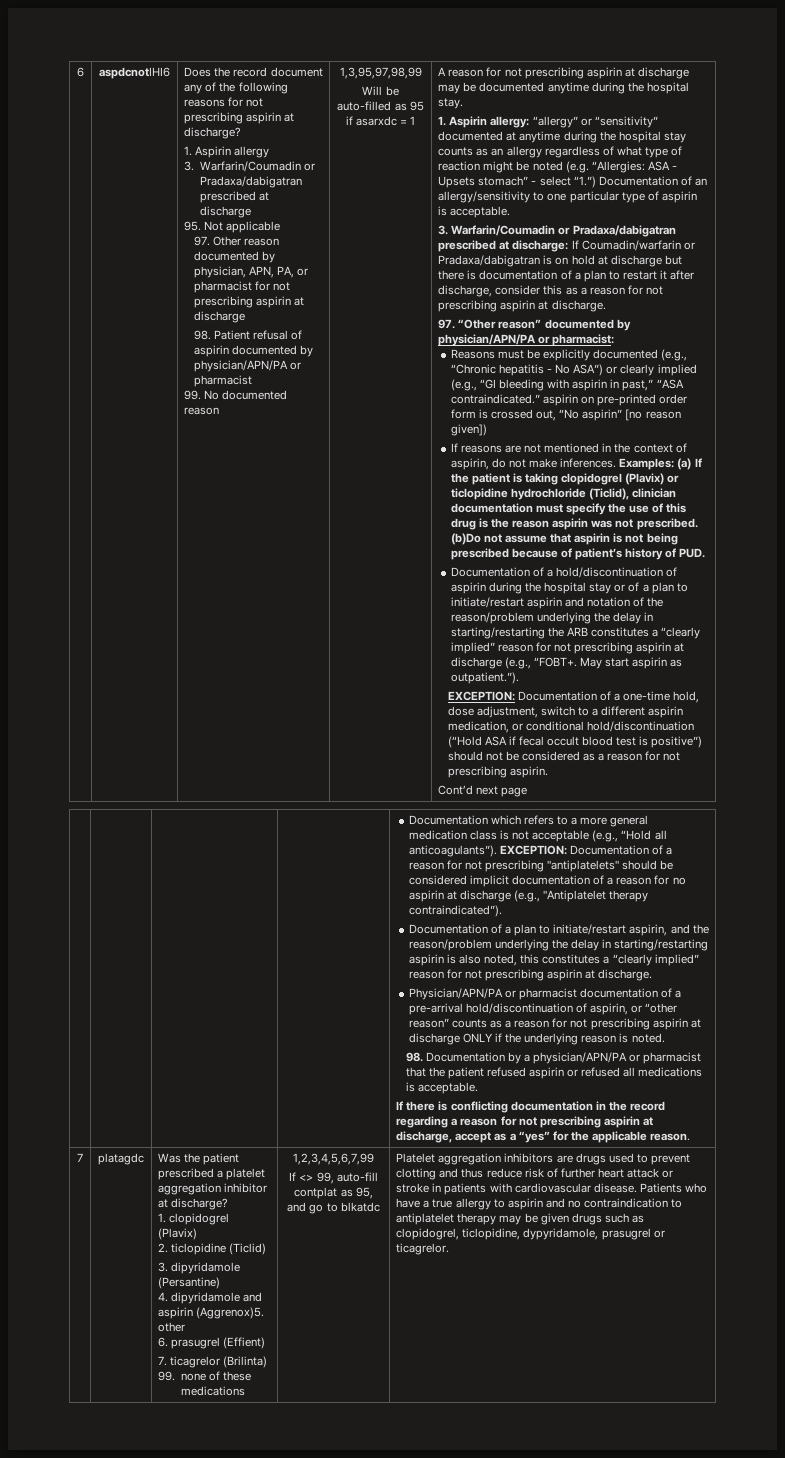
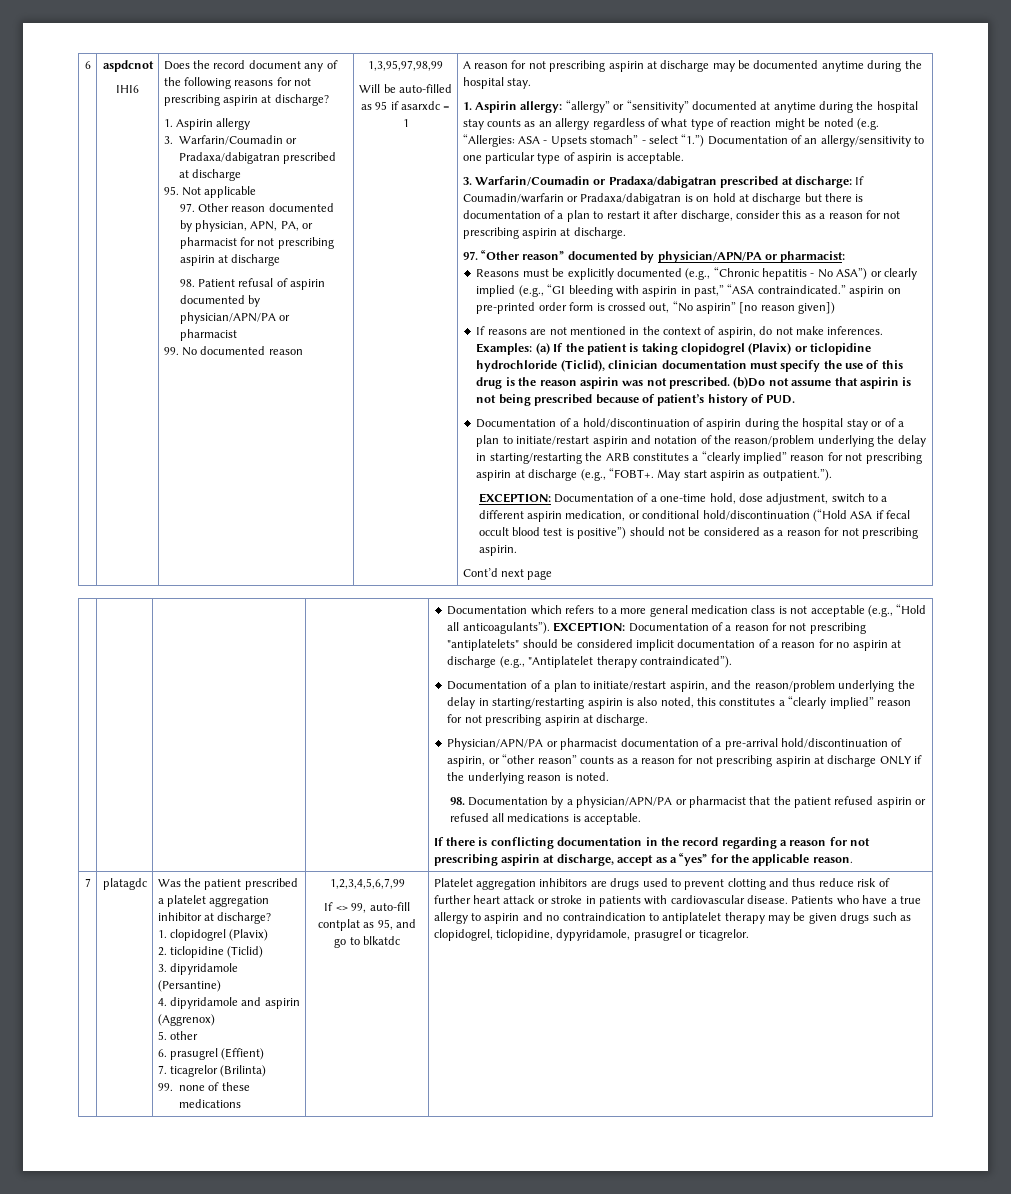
[99,67,170,79] aspdcnotIHI6 -> [102,60,154,72] [116,85,139,93] aspdcnot // IHI6
[196,1307,265,1319] (Aggrenox)5. -> [157,1014,215,1026] [157,1031,167,1040] (Aggrenox) // 5.

